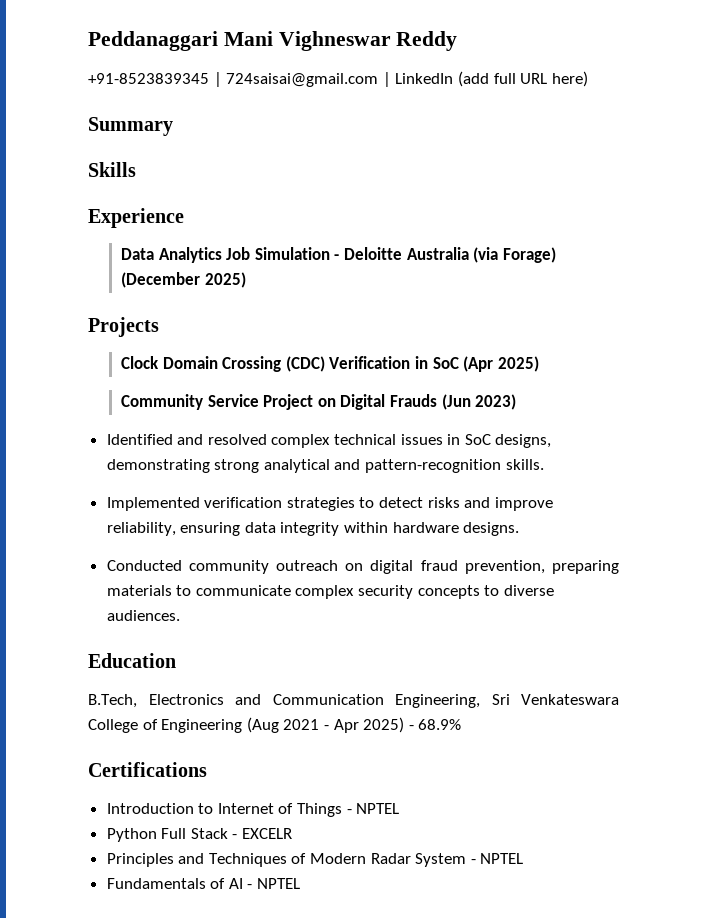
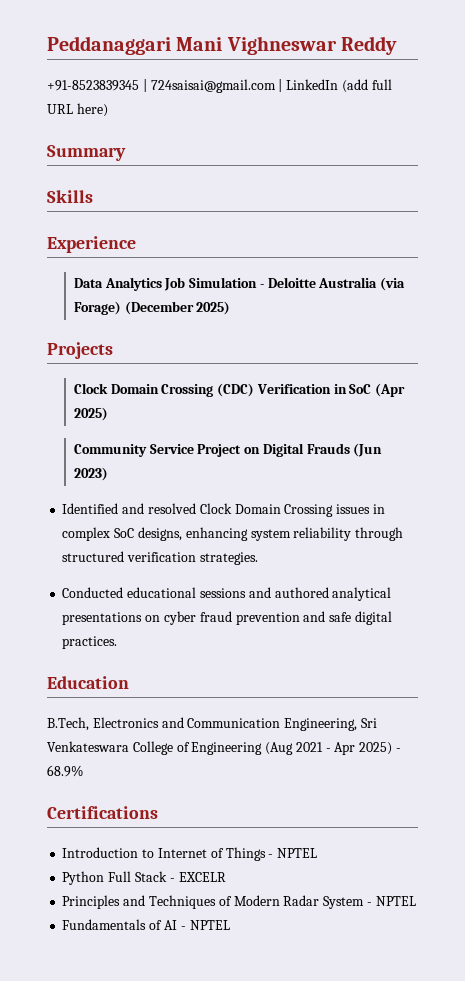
[271,434,397,448] complex technical -> [199,503,334,517] Clock Domain Crossing
(461, 439) none -> [62,527,111,541] complex
[106,459,544,473] [106,497,553,511] [106,522,520,536] [106,560,619,574] [106,585,554,599] [106,610,180,621] demonstrating strong analytical and pattern-recognition skills. // Implemented verification strategies to detect risks and improve reliability, ensuring data integrity within hardware designs. // Conducted community outreach on digital fraud prevention, preparing materials to communicate complex security concepts to diverse audiences. -> [185,527,404,541] [62,551,258,565] [62,587,392,601] [62,611,392,625] [62,636,118,649] enhancing system reliability through structured verification strategies. // Conducted educational sessions and authored analytical presentations on cyber fraud prevention and safe digital practices.

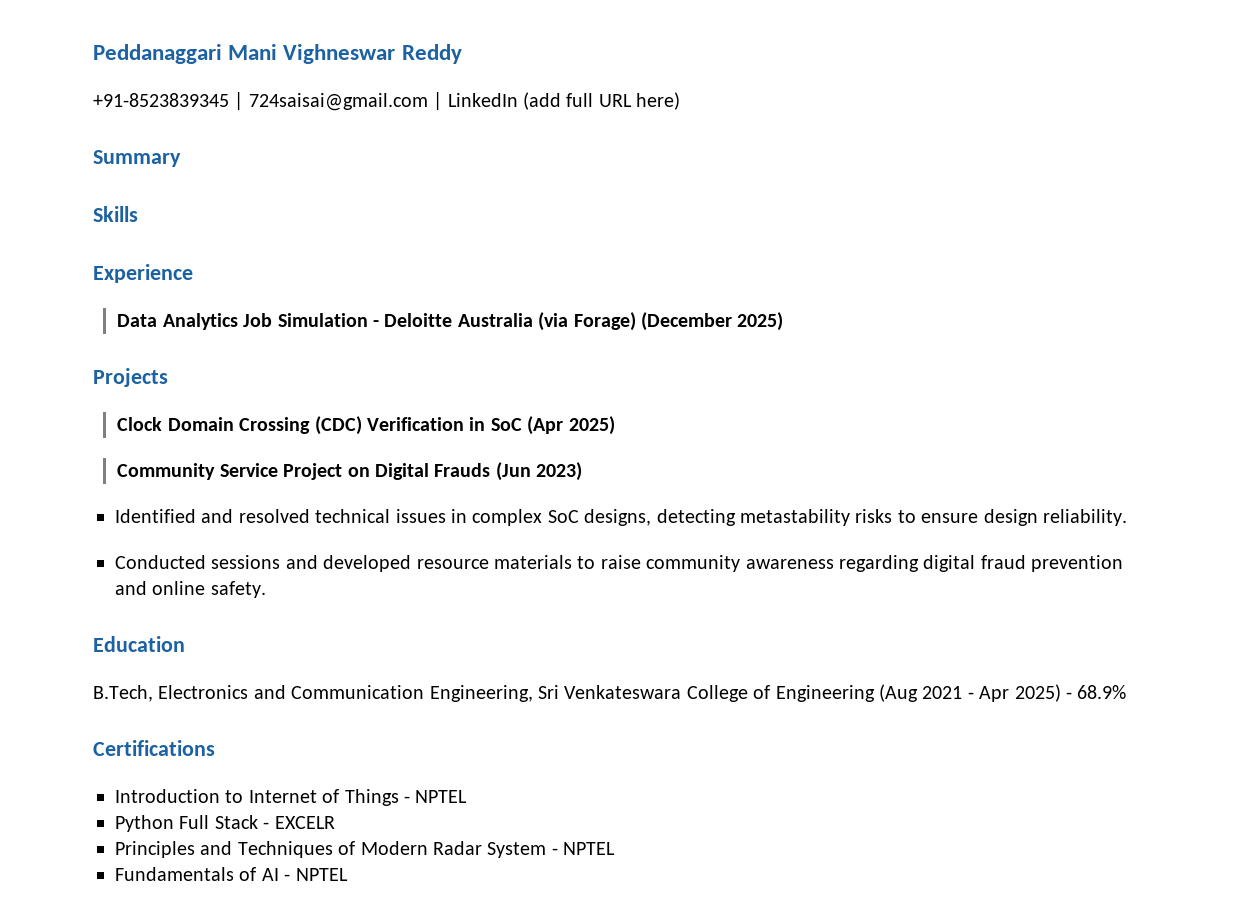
[199,503,334,517] Clock Domain Crossing -> [315,509,391,523] technical
[185,527,404,541] [62,551,258,565] enhancing system reliability through structured verification strategies. -> [656,509,1127,526] detecting metastability risks to ensure design reliability.
[127,587,197,598] educational -> (206, 562) none
[274,587,392,601] [62,611,392,625] [62,636,118,649] authored analytical presentations on cyber fraud prevention and safe digital practices. -> [323,555,1124,572] [115,581,266,598] developed resource materials to raise community awareness regarding digital fraud prevention and online safety.

